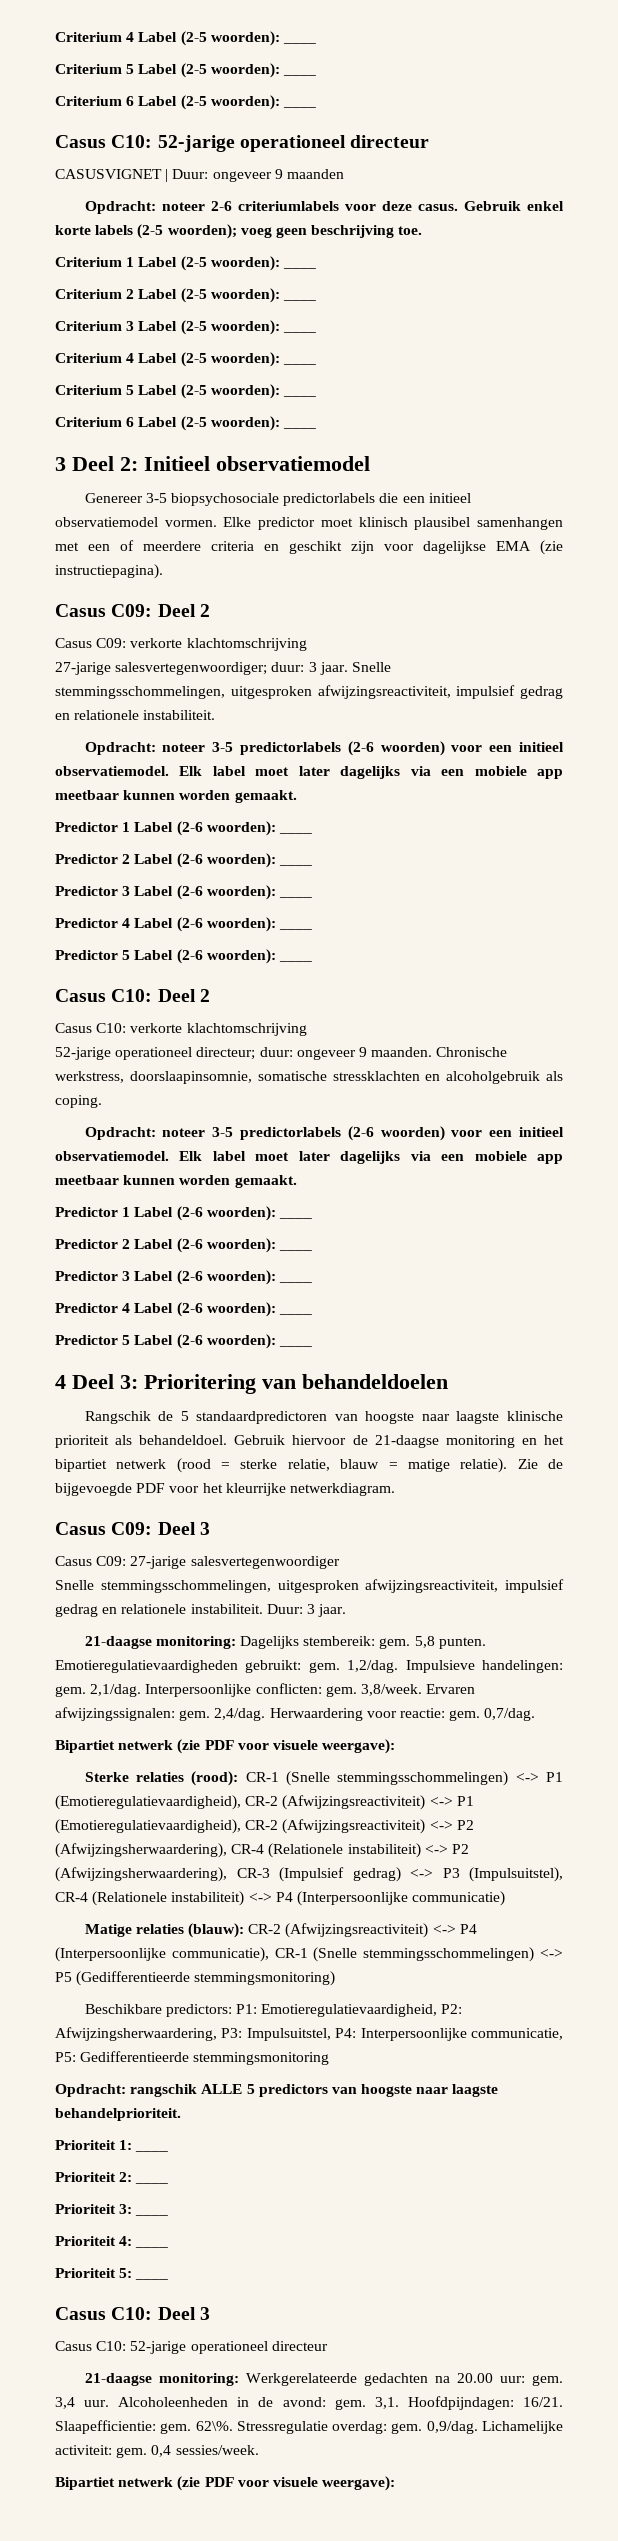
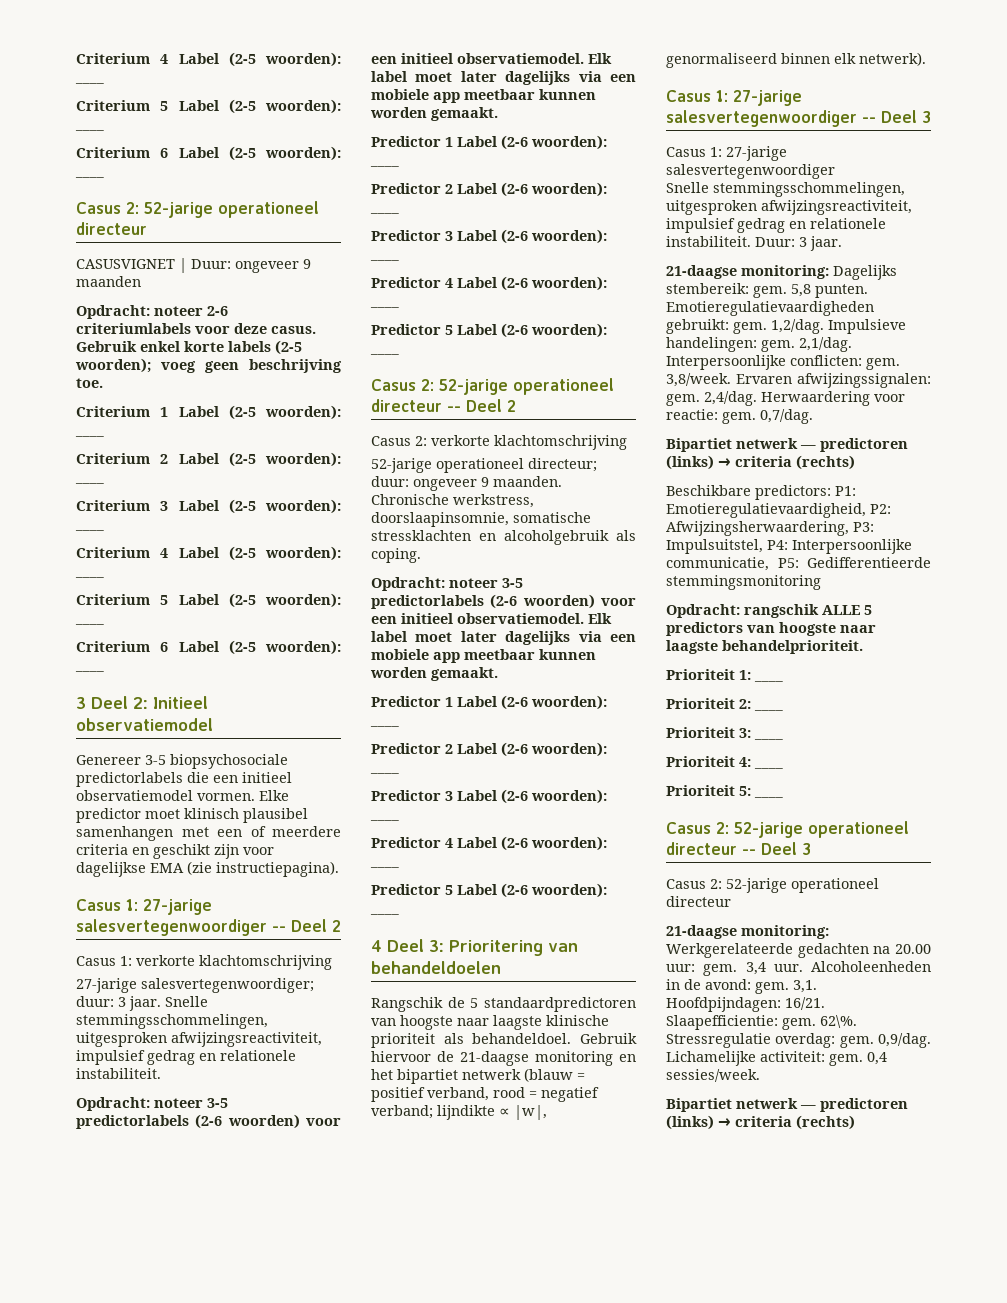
[111,135,153,148] C10: -> [126,202,139,214] 2:
[111,604,210,617] [55,638,127,648] C09: Deel 2 // Casus C09: -> [126,899,212,915] [76,919,341,936] [76,956,132,966] 1: 27-jarige salesvertegenwoordiger -- Deel 2 // Casus 1:
[111,989,210,1002] [55,1023,127,1033] C10: Deel 2 // Casus C10: -> [421,378,614,395] [371,399,516,412] [371,436,427,446] 2: 52-jarige operationeel directeur -- Deel 2 // Casus 2:
[176,1458,564,1473] [55,1483,395,1496] [55,1522,210,1535] [55,1556,127,1566] (rood = sterke relatie, blauw = matige relatie). Zie de bijgevoegde PDF voor het kleurrijke netwerkdiagram. // Casus C09: Deel 3 // Casus C09: -> [524,1068,585,1082] [371,1087,599,1102] [371,1105,547,1120] [666,52,926,68] [666,90,802,106] [666,110,931,127] [666,147,722,157] (blauw = positief verband, rood = negatief verband; lijndikte ∝ |w|, genormaliseerd binnen elk netwerk). // Casus 1: 27-jarige salesvertegenwoordiger -- Deel 3 // Casus 1:
[177,1739,396,1754] [84,1771,563,1786] [55,1795,474,1810] [55,1819,474,1834] [55,1843,469,1858] [55,1867,563,1882] [55,1891,506,1906] [84,1923,477,1938] [55,1947,563,1962] [55,1971,336,1986] (zie PDF voor visuele weergave): // Sterke relaties (rood): CR-1 (Snelle stemmingsschommelingen) <-> P1 (Emotieregulatievaardigheid), CR-2 (Afwijzingsreactiviteit) <-> P1 (Emotieregulatievaardigheid), CR-2 (Afwijzingsreactiviteit) <-> P2 (Afwijzingsherwaardering), CR-4 (Relationele instabiliteit) <-> P2 (Afwijzingsherwaardering), CR-3 (Impulsief gedrag) <-> P3 (Impulsuitstel), CR-4 (Relationele instabiliteit) <-> P4 (Interpersoonlijke communicatie) // Matige relaties (blauw): CR-2 (Afwijzingsreactiviteit) <-> P4 (Interpersoonlijke communicatie), CR-1 (Snelle stemmingsschommelingen) <-> P5 (Gedifferentieerde stemmingsmonitoring) -> [800,438,908,452] [666,455,855,470] — predictoren (links) → criteria (rechts)
[111,2307,210,2320] [55,2341,127,2351] C10: Deel 3 // Casus C10: -> [716,821,909,838] [666,842,811,855] [666,879,722,889] 2: 52-jarige operationeel directeur -- Deel 3 // Casus 2:
[177,2476,396,2491] (zie PDF voor visuele weergave): -> [800,1098,908,1112] [666,1115,855,1130] — predictoren (links) → criteria (rechts)

